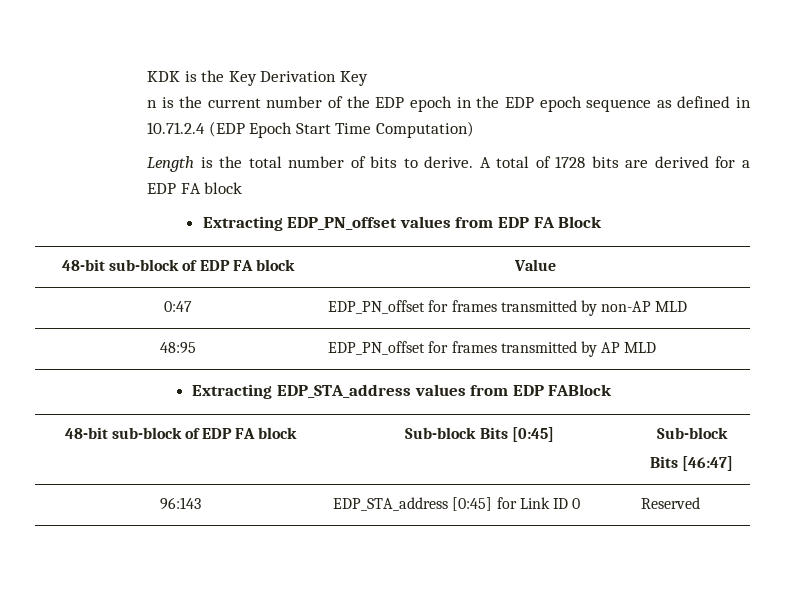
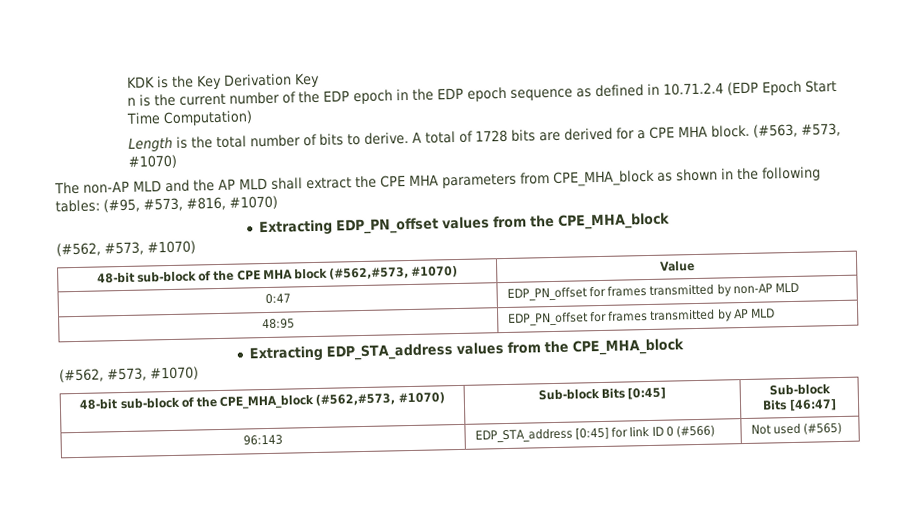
[146,182,243,194] EDP FA block -> [648,122,841,139] [127,154,177,169] [54,166,821,195] [55,195,278,213] CPE MHA block. (#563, #573, #1070) // The non-AP MLD and the AP MLD shall extract the CPE MHA parameters from CPE_MHA_block as shown in the following tables: (#95, #573, #816, #1070)
[497,216,603,228] [62,259,295,271] EDP FA Block // 48-bit sub-block of EDP FA block -> [529,212,670,230] [56,240,196,257] [96,264,459,284] the CPE_MHA_block // (#562, #573, #1070) // 48-bit sub-block of the CPE MHA block (#562,#573, #1070)
[512,384,613,396] [64,427,298,439] EDP FABlock // 48-bit sub-block of EDP FA block -> [543,338,684,356] [59,366,199,383] [79,391,445,410] the CPE_MHA_block // (#562, #573, #1070) // 48-bit sub-block of the CPE_MHA_block (#562,#573, #1070)
[519,497,550,509] Link -> [629,425,651,437] link
[641,497,701,509] | Reserved -> [676,424,716,438] [750,421,843,435] (#566) | Not used (#565)

